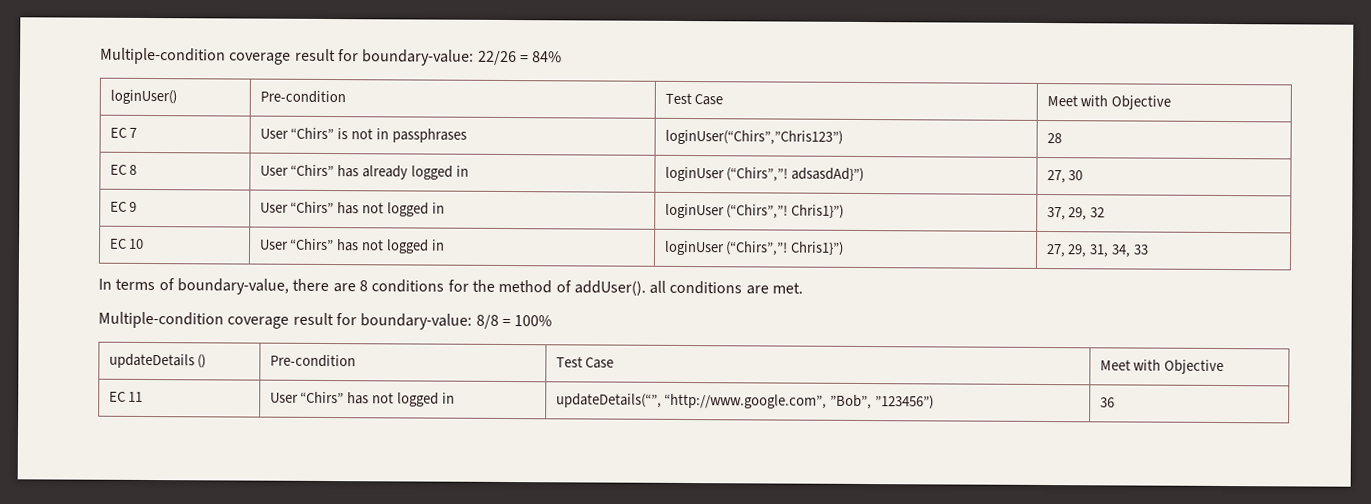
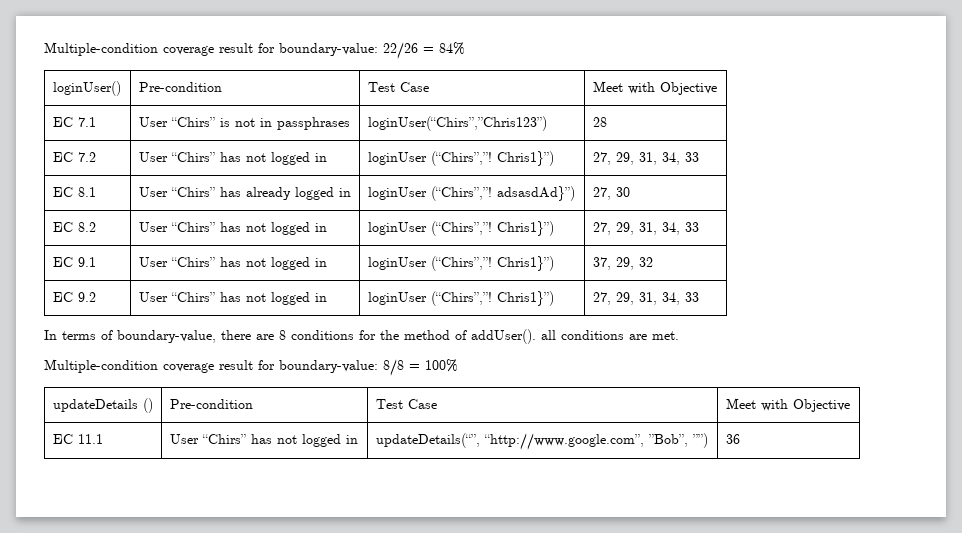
[129,127,138,138] 7 -> [77,117,96,127] 7.1
[129,164,138,175] 8 -> [77,152,96,162] [138,152,327,165] [367,151,554,166] [592,152,699,165] [52,187,96,197] 7.2 | User “Chirs” has not logged in | loginUser (“Chirs”,”! Chris1}”) | 27, 29, 31, 34, 33 // EC 8.1
[129,201,138,212] 9 -> [77,222,96,232] [138,222,327,235] [367,221,554,236] [592,222,699,235] [52,257,96,267] 8.2 | User “Chirs” has not logged in | loginUser (“Chirs”,”! Chris1}”) | 27, 29, 31, 34, 33 // EC 9.1
[129,238,145,249] 10 -> [77,292,96,302] 9.2
[128,391,144,402] 11 -> [77,434,103,444] 11.1
[875,395,935,410] ”123456”) -> [692,433,708,448] ””)

